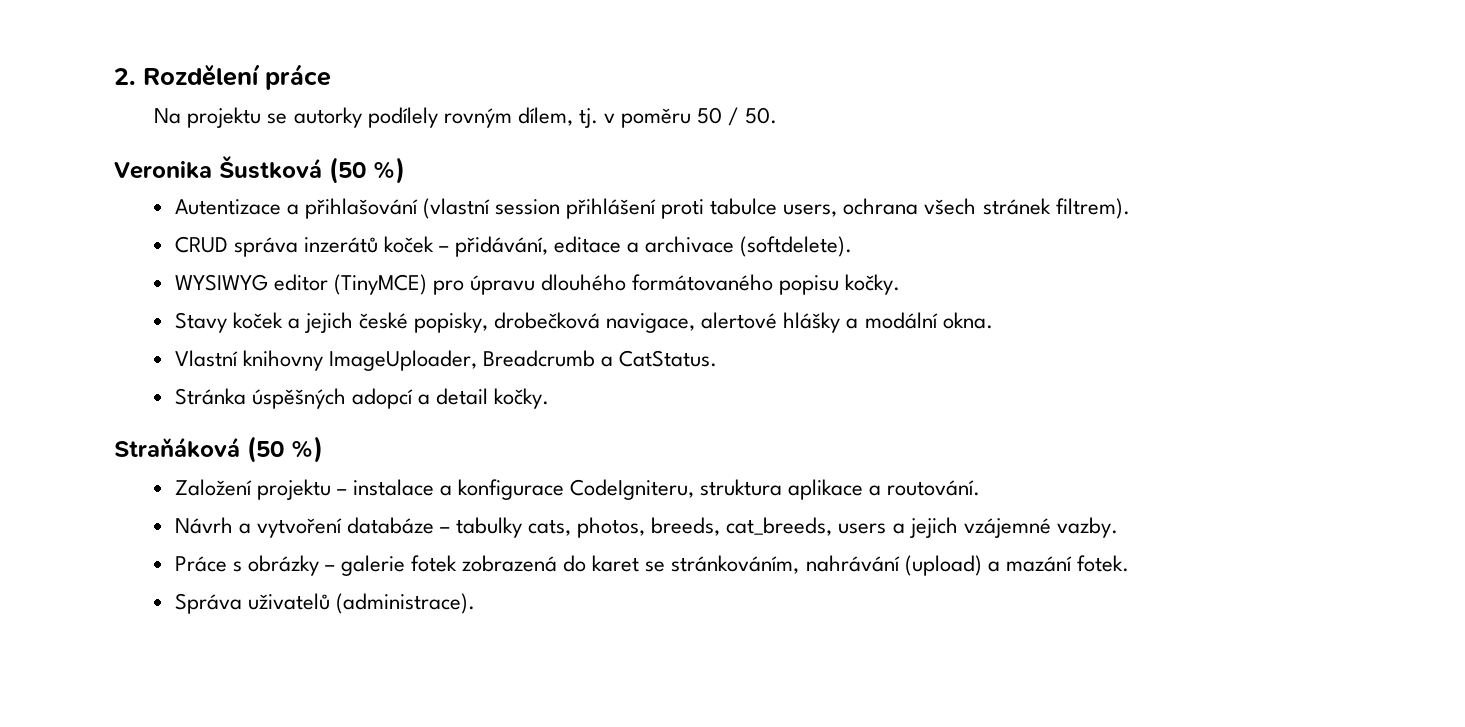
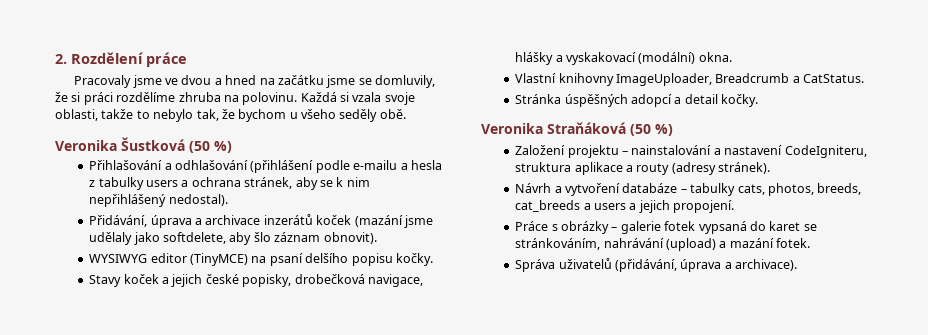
[154,107,778,128] [114,155,405,184] [174,198,1130,219] [174,236,853,257] Na projektu se autorky podílely rovným dílem, tj. v poměru 50 / 50. // Veronika Šustková (50 %) // Autentizace a přihlašování (vlastní session přihlášení proti tabulce users, ochrana všech stránek filtrem). // CRUD správa inzerátů koček – přidávání, editace a archivace (softdelete). -> [74,75,436,88] [55,92,415,105] [55,109,406,122] [55,137,232,153] [89,160,442,173] [89,177,370,190] [89,194,228,207] [89,214,433,228] [89,232,377,245] Pracovaly jsme ve dvou a hned na začátku jsme se domluvily, že si práci rozdělíme zhruba na polovinu. Každá si vzala svoje oblasti, takže to nebylo tak, že bychom u všeho seděly obě. // Veronika Šustková (50 %) // Přihlašování a odhlašování (přihlášení podle e‑mailu a hesla z tabulky users a ochrana stránek, aby se k nim nepřihlášený nedostal). // Přidávání, úprava a archivace inzerátů koček (mazání jsme udělaly jako softdelete, aby šlo záznam obnovit).
[432,274,774,295] pro úpravu dlouhého formátovaného -> [251,253,349,266] na psaní delšího
[701,312,778,329] alertové -> (423, 280) none
[864,312,938,329] modální -> [566,52,696,65] vyskakovací (modální)
(550, 398) none -> [481,123,543,134] Veronika
[352,479,565,500] instalace a konfigurace -> [631,145,783,155] nainstalování a nastavení
[887,480,981,496] routování. -> [636,162,771,175] routy (adresy stránek).
[726,517,833,536] cat_breeds, -> [515,200,591,212] cat_breeds a
[963,517,1118,538] vzájemné vazby. -> [673,200,735,213] propojení.
[462,555,558,572] zobrazená -> [698,221,747,234] vypsaná
[335,593,475,614] (administrace). -> [615,259,798,272] (přidávání, úprava a archivace).

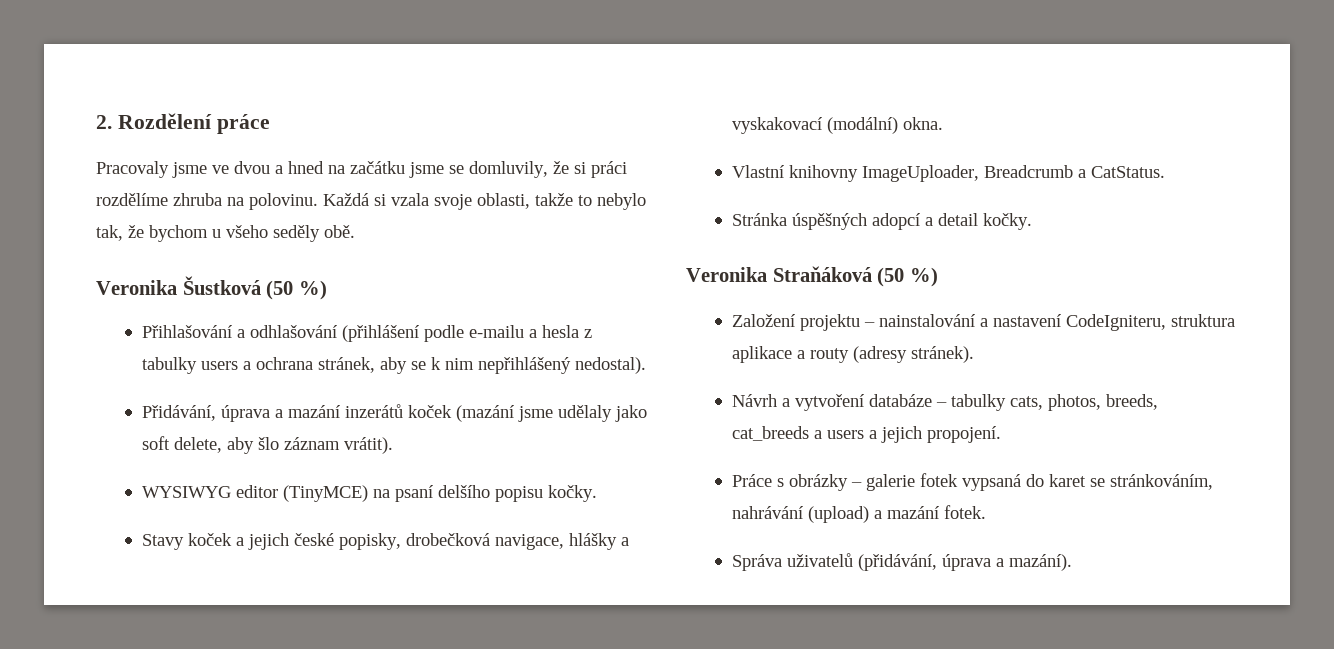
[205,215,261,225] archivace -> [287,405,340,418] mazání
[163,232,227,244] softdelete, -> [141,436,222,453] soft delete,
[323,232,377,244] obnovit). -> [343,437,393,454] vrátit).
[735,259,798,271] archivace). -> [1008,554,1072,571] mazání).

